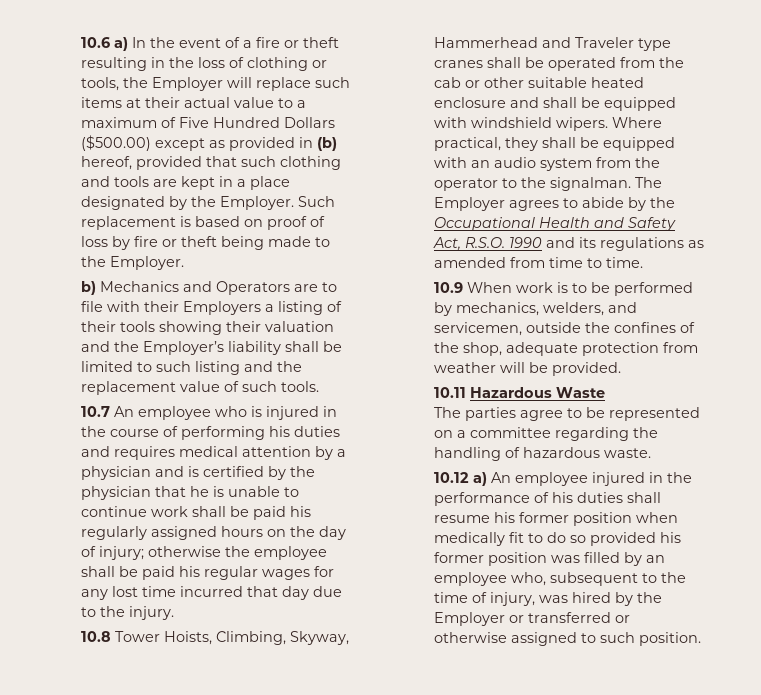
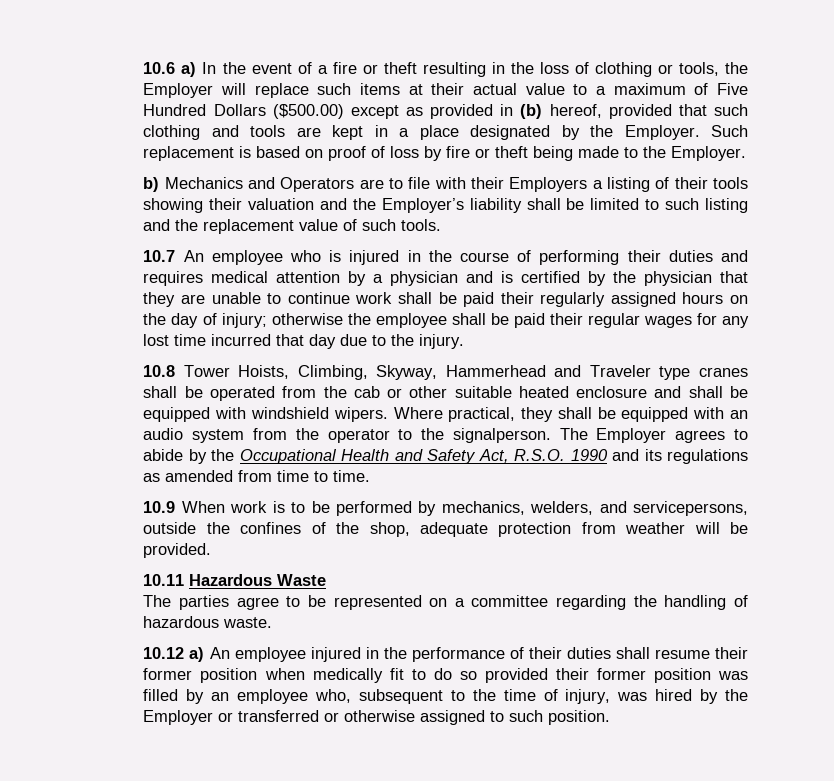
[269,426,291,437] his -> [627,250,661,262] their
[190,486,225,497] he is -> [143,292,206,307] they are
[290,506,312,517] his -> [500,292,534,304] their
[179,566,201,577] his -> [549,313,583,325] their
[550,177,632,191] signalman. -> [452,428,551,443] signalperson.
[434,322,523,336] servicemen, -> [633,501,748,516] servicepersons,
[552,492,574,503] his -> [528,647,562,659] their
[494,512,516,523] his -> [715,647,748,659] their
[660,532,682,543] his -> [555,668,589,680] their

